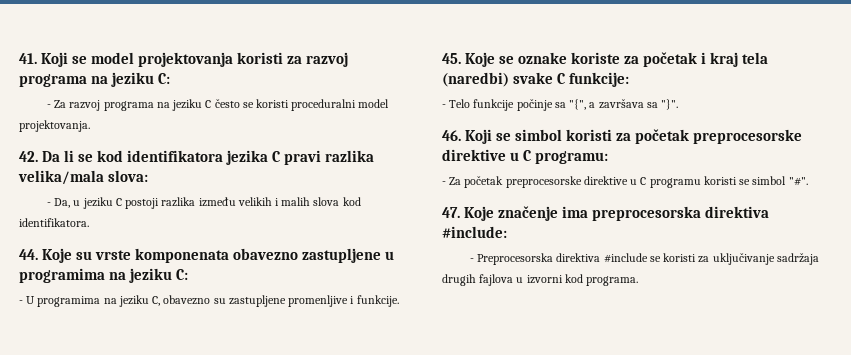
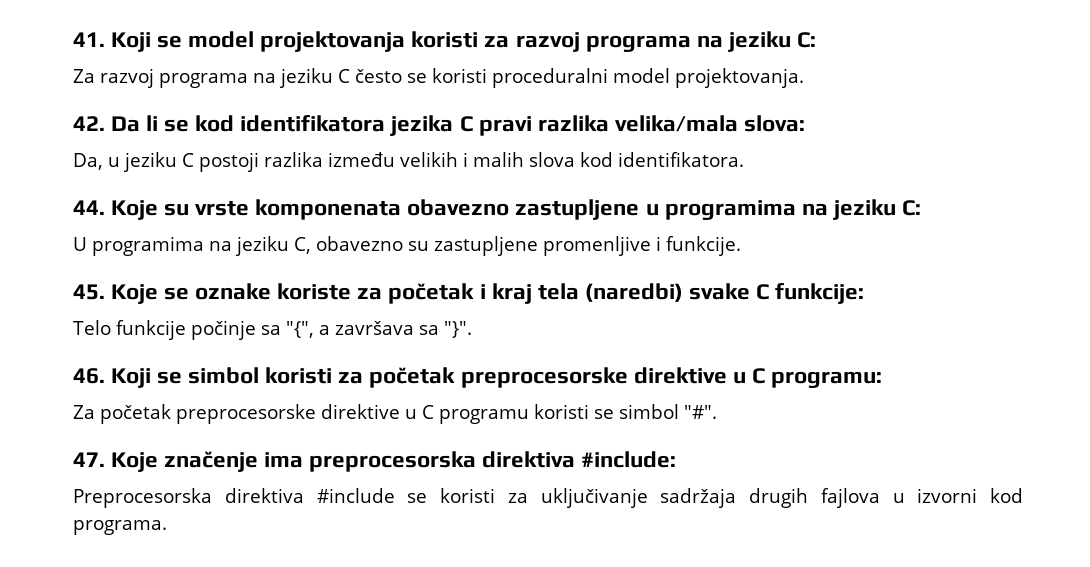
[46,104,51,108] - -> (816, 40) none
[46,202,51,206] - -> (805, 123) none
[19,300,23,304] - -> (921, 208) none
[442,104,446,108] - -> (864, 293) none
[442,181,446,185] - -> (882, 379) none
[469,258,474,262] - -> (677, 459) none

